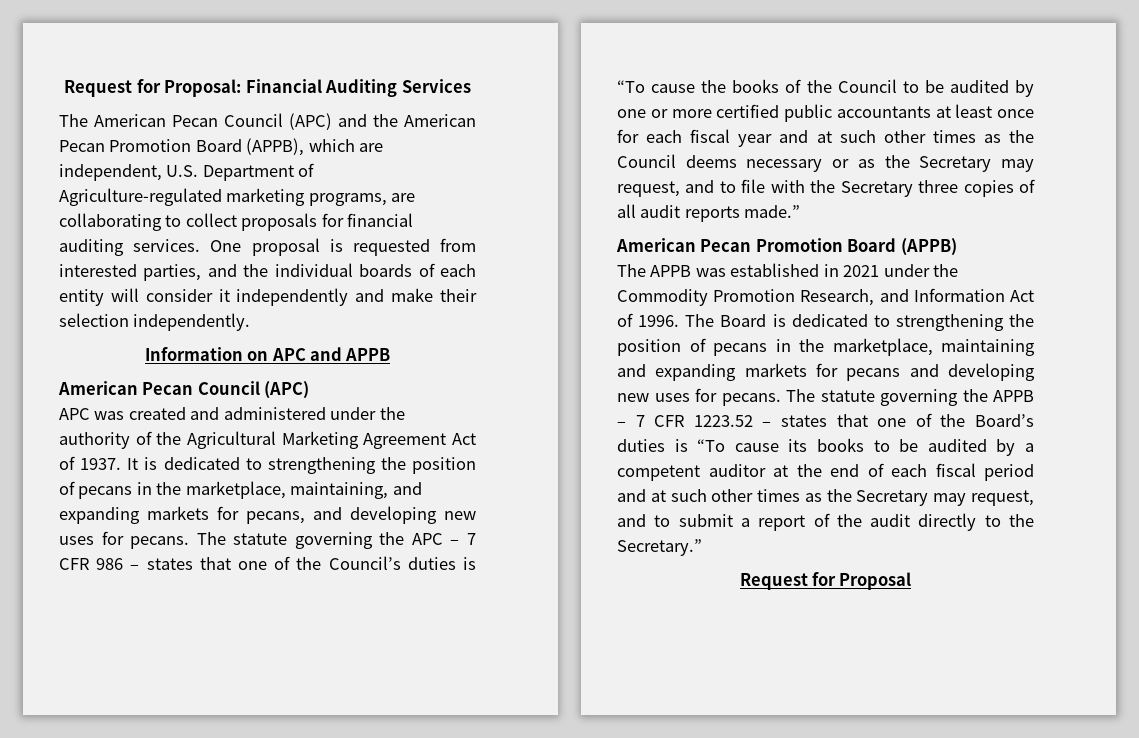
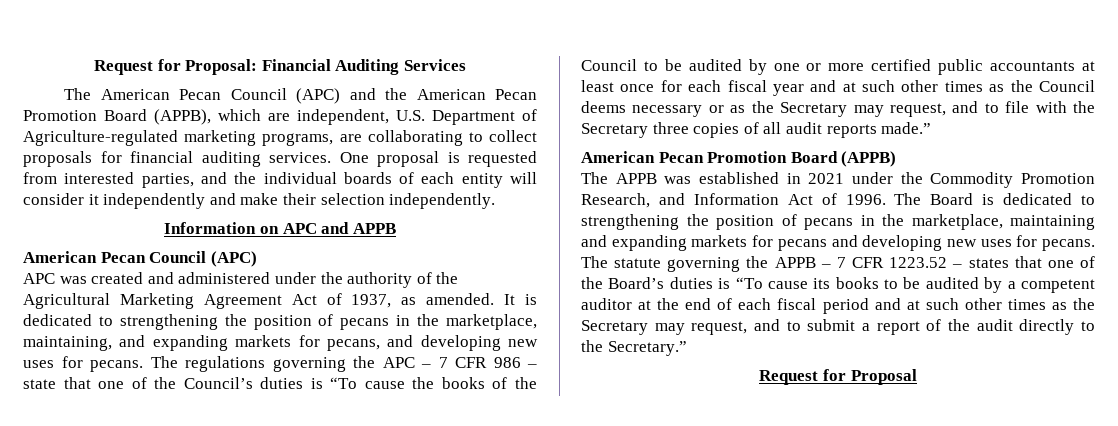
[80,458,122,470] 1937. -> [351,293,495,308] 1937, as amended.
[233,533,288,545] statute -> [185,356,265,372] regulations
[146,558,193,570] states -> [23,379,56,389] state

